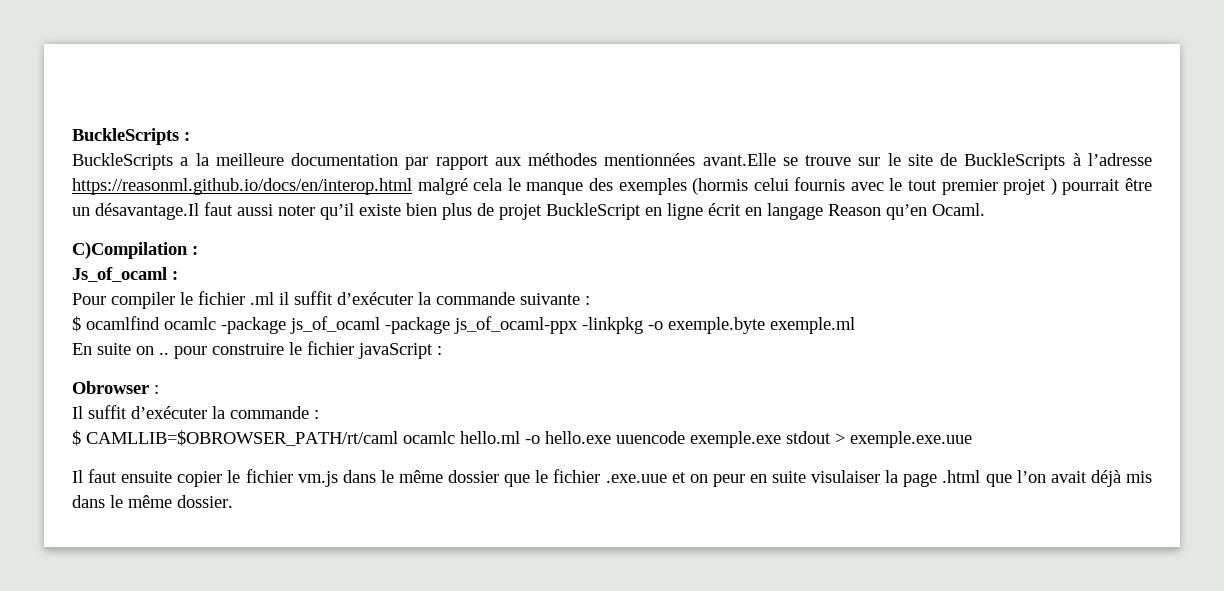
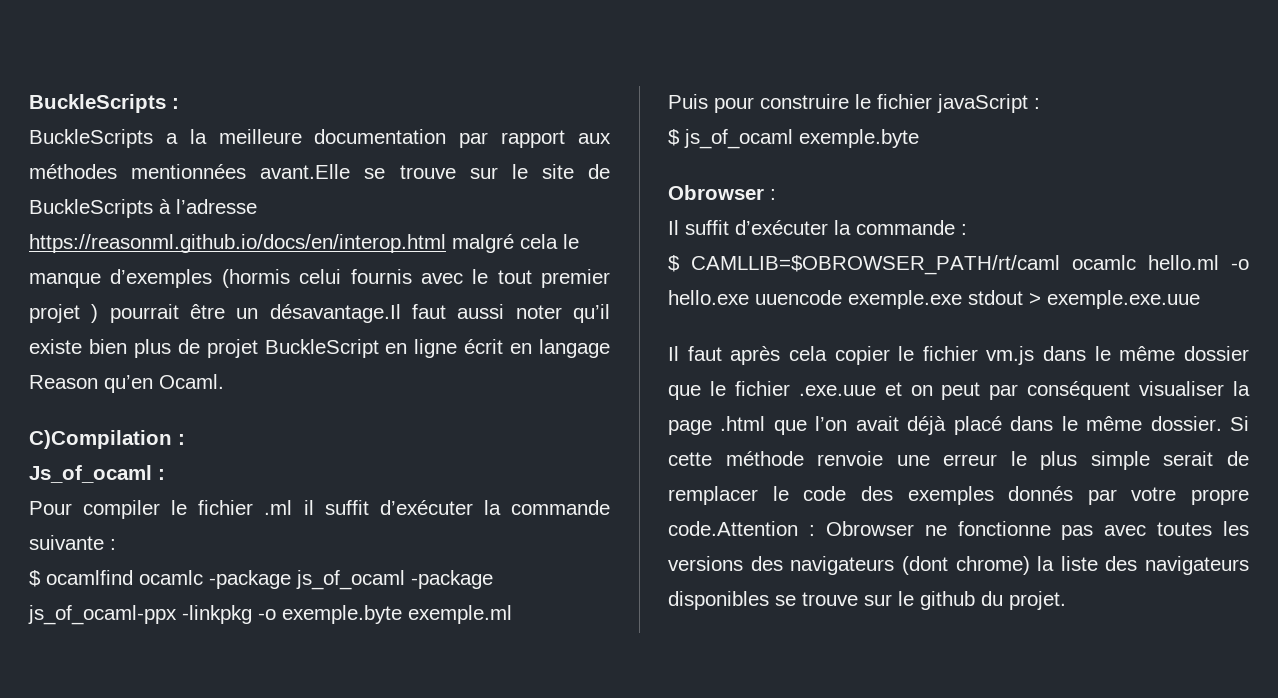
[588,178,687,195] des exemples -> [110,269,213,288] d’exemples
[72,343,169,355] En suite on .. -> [668,94,708,109] Puis
(442, 350) none -> [668,129,919,149] // $ js_of_ocaml exemple.byte
[121,471,173,483] ensuite -> [730,346,827,365] après cela
[712,470,881,487] peur en suite visulaiser -> [941,381,1225,400] peut par conséquent visualiser
[1126,471,1153,483] mis -> [953,416,1002,435] placé
(233, 501) none -> [1230,416,1249,431] [668,451,1249,470] [668,486,1249,505] [668,521,1249,540] [668,556,1249,575] [668,591,1066,610] Si cette méthode renvoie une erreur le plus simple serait de remplacer le code des exemples donnés par votre propre code.Attention : Obrowser ne fonctionne pas avec toutes les versions des navigateurs (dont chrome) la liste des navigateurs disponibles se trouve sur le github du projet.

